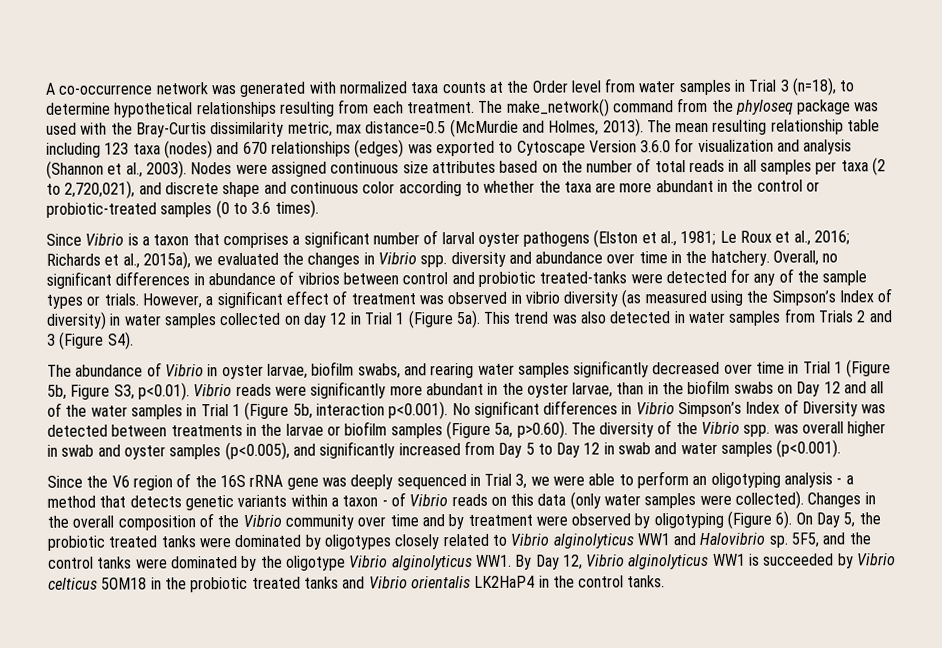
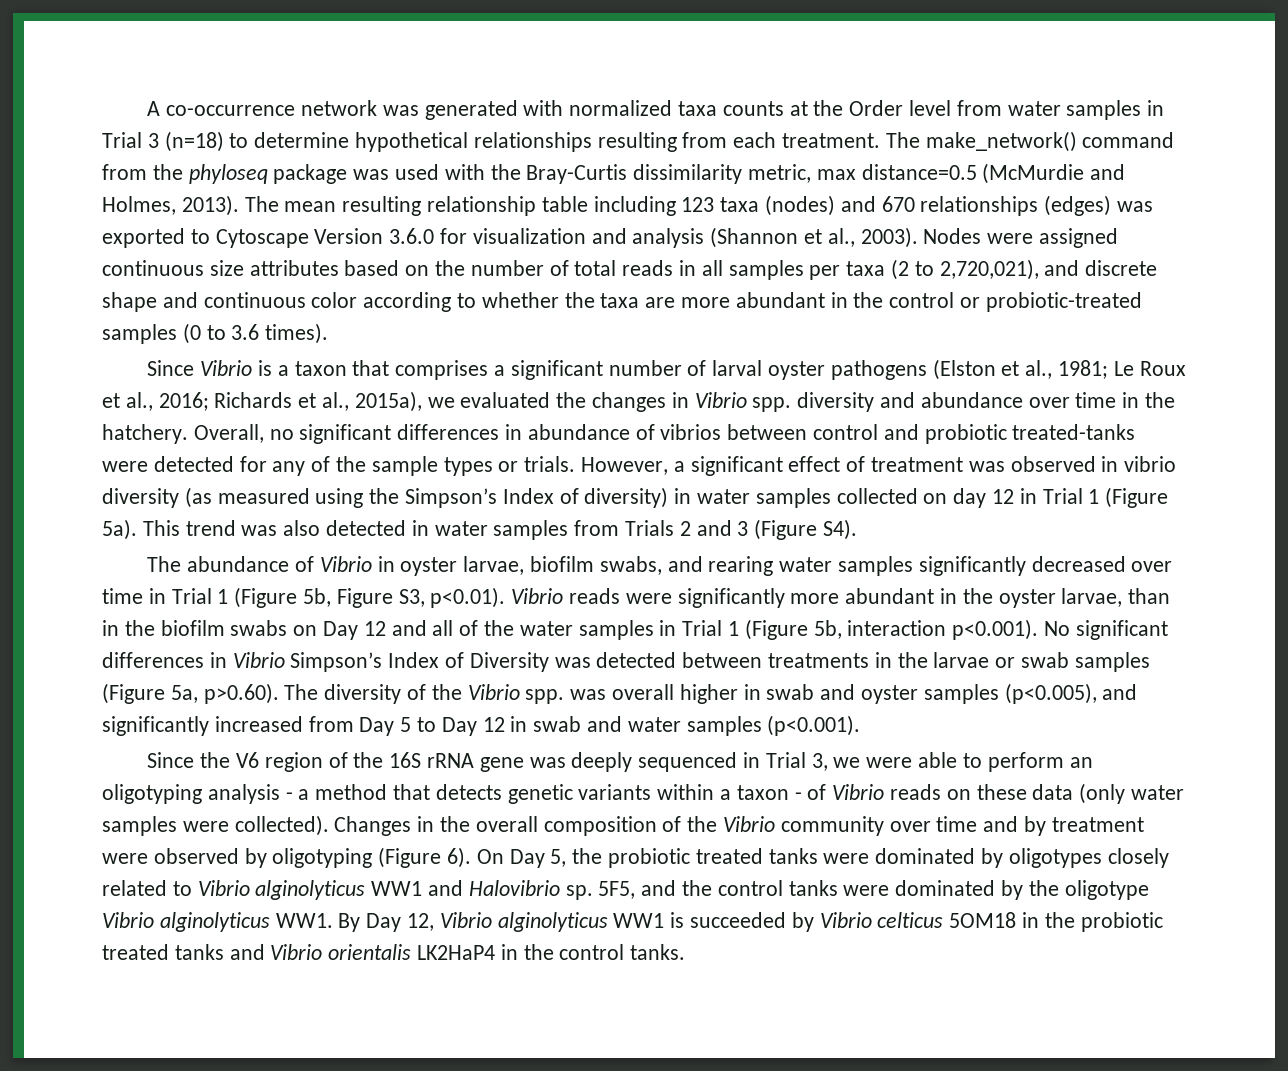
[792,77,838,96] (n=18), -> [164,131,224,152] (n=18)
[344,421,388,436] biofilm -> [1021,652,1070,668] swab
[510,493,535,506] this -> [976,784,1027,800] these

